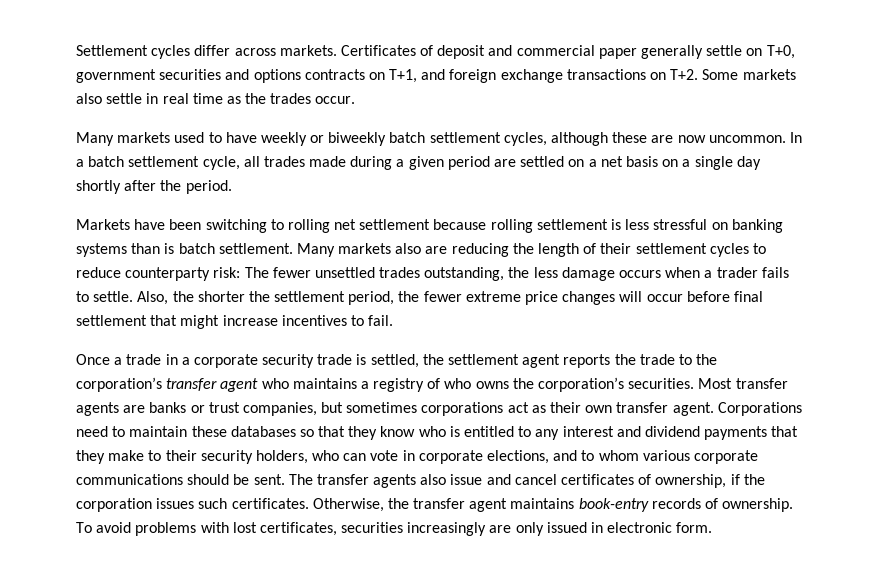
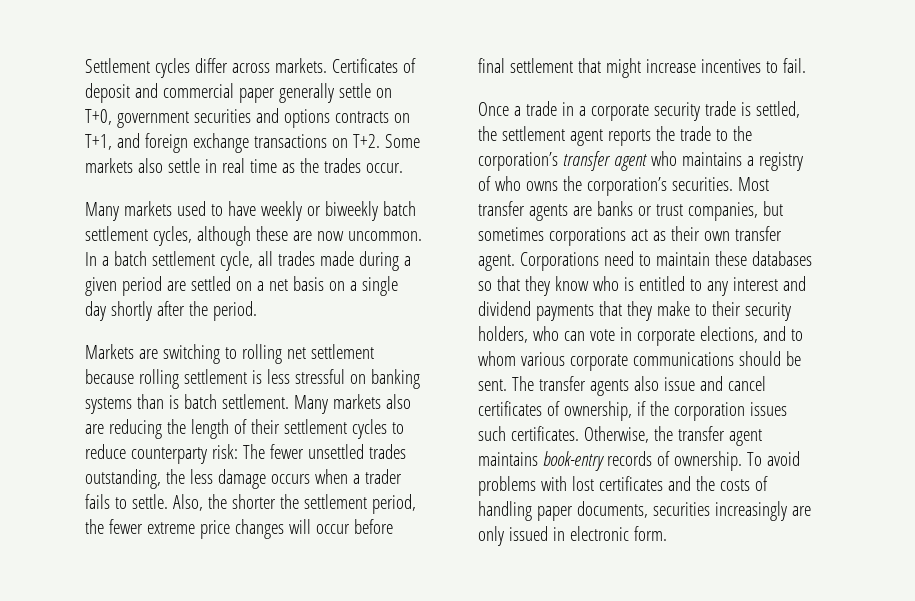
[134,219,202,230] have been -> [138,349,158,359] are
[259,522,337,536] certificates, -> [598,476,768,491] [478,501,648,521] certificates and the costs of handling paper documents,

